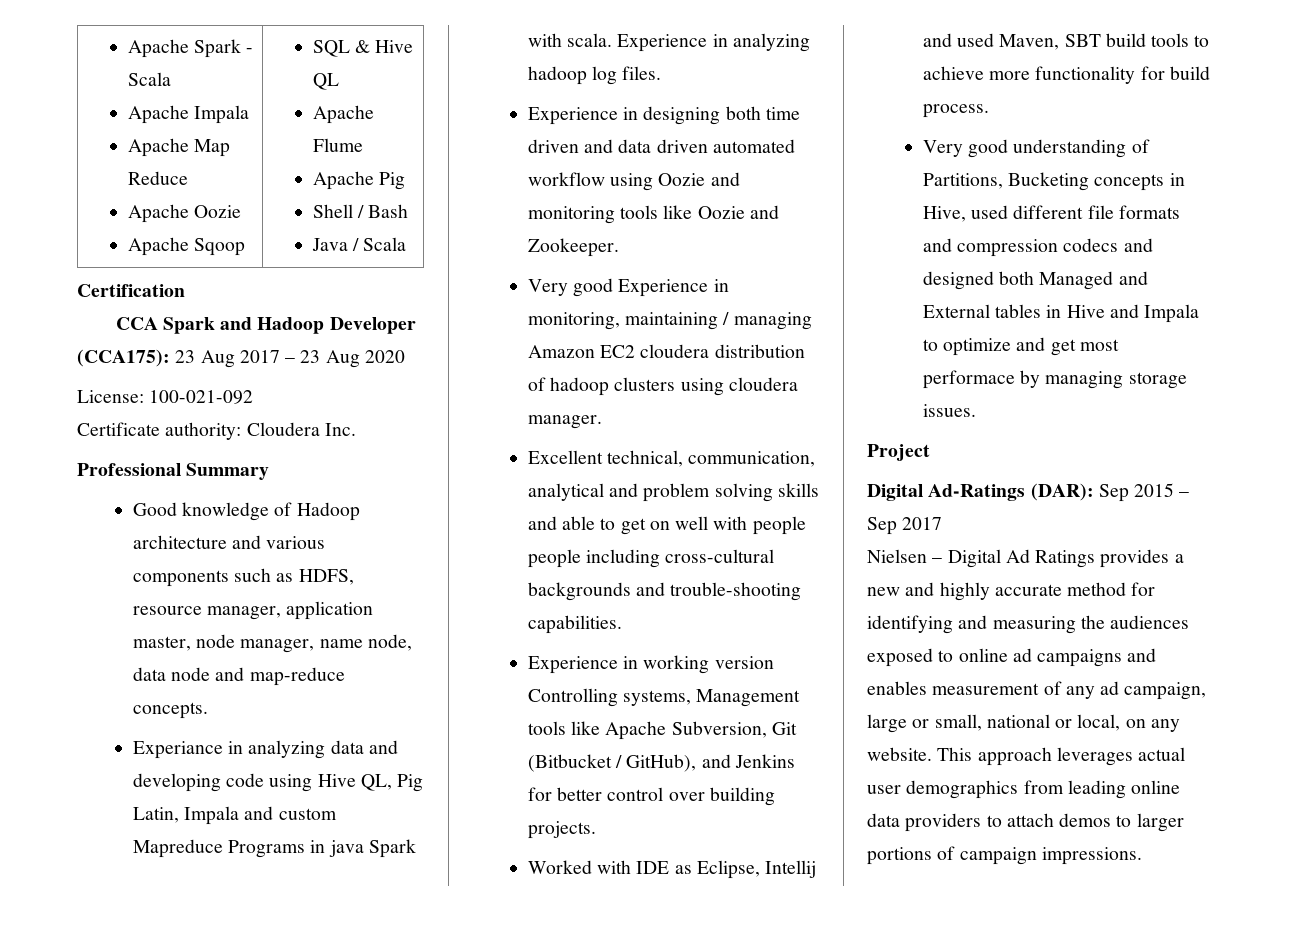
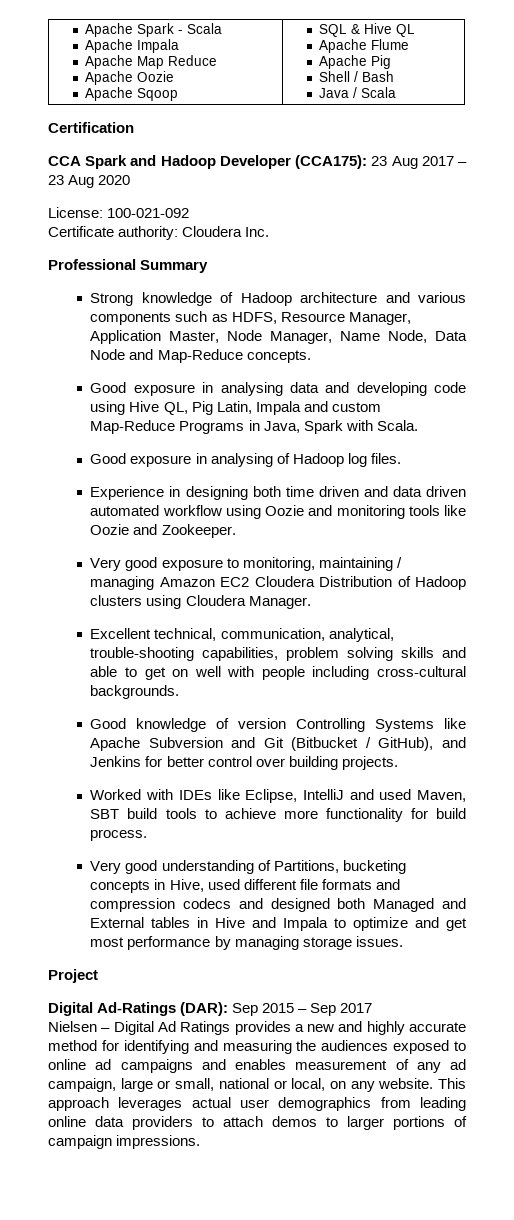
[132,502,177,516] Good -> [90,293,134,306] Strong
[132,601,374,620] [132,634,412,653] [132,667,345,686] [132,702,208,719] [132,740,326,759] resource manager, application master, node manager, name node, data node and map-reduce concepts. // Experiance in analyzing -> [280,312,411,325] [90,330,468,344] [90,349,311,363] [90,382,283,396] Resource Manager, Application Master, Node Manager, Name Node, Data Node and Map-Reduce concepts. // Good exposure in analysing
[132,839,223,858] Mapreduce -> [90,420,176,434] Map-Reduce
[328,840,364,857] java -> [263,421,300,433] Java,
[567,33,810,52] [527,66,587,85] scala. Experience in analyzing hadoop -> [376,420,418,431] [90,453,344,467] Scala. // Good exposure in analysing of Hadoop
[618,279,729,297] Experience in -> [161,558,239,571] exposure to
[640,344,805,358] [527,377,798,396] [527,415,602,429] cloudera distribution of hadoop clusters using cloudera manager. -> [254,576,467,590] [90,595,311,609] Cloudera Distribution of Hadoop clusters using Cloudera Manager.
[527,483,639,501] analytical and -> [328,628,394,642] [90,647,279,661] analytical, trouble-shooting capabilities,
[527,549,581,568] people -> (305, 673) none
[527,582,802,601] [527,615,622,634] [527,655,774,674] [527,688,801,707] [527,721,767,740] backgrounds and trouble-shooting capabilities. // Experience in working version Controlling systems, Management tools like Apache Subversion, -> [90,685,180,699] [90,718,466,732] [90,737,256,751] backgrounds. // Good knowledge of version Controlling Systems like Apache Subversion and
[636,860,817,879] IDE as Eclipse, Intellij -> [178,789,344,803] IDEs like Eclipse, IntelliJ
[1008,172,1090,191] Bucketing -> [342,860,406,874] bucketing
[922,370,1015,389] performace -> [127,936,211,950] performance

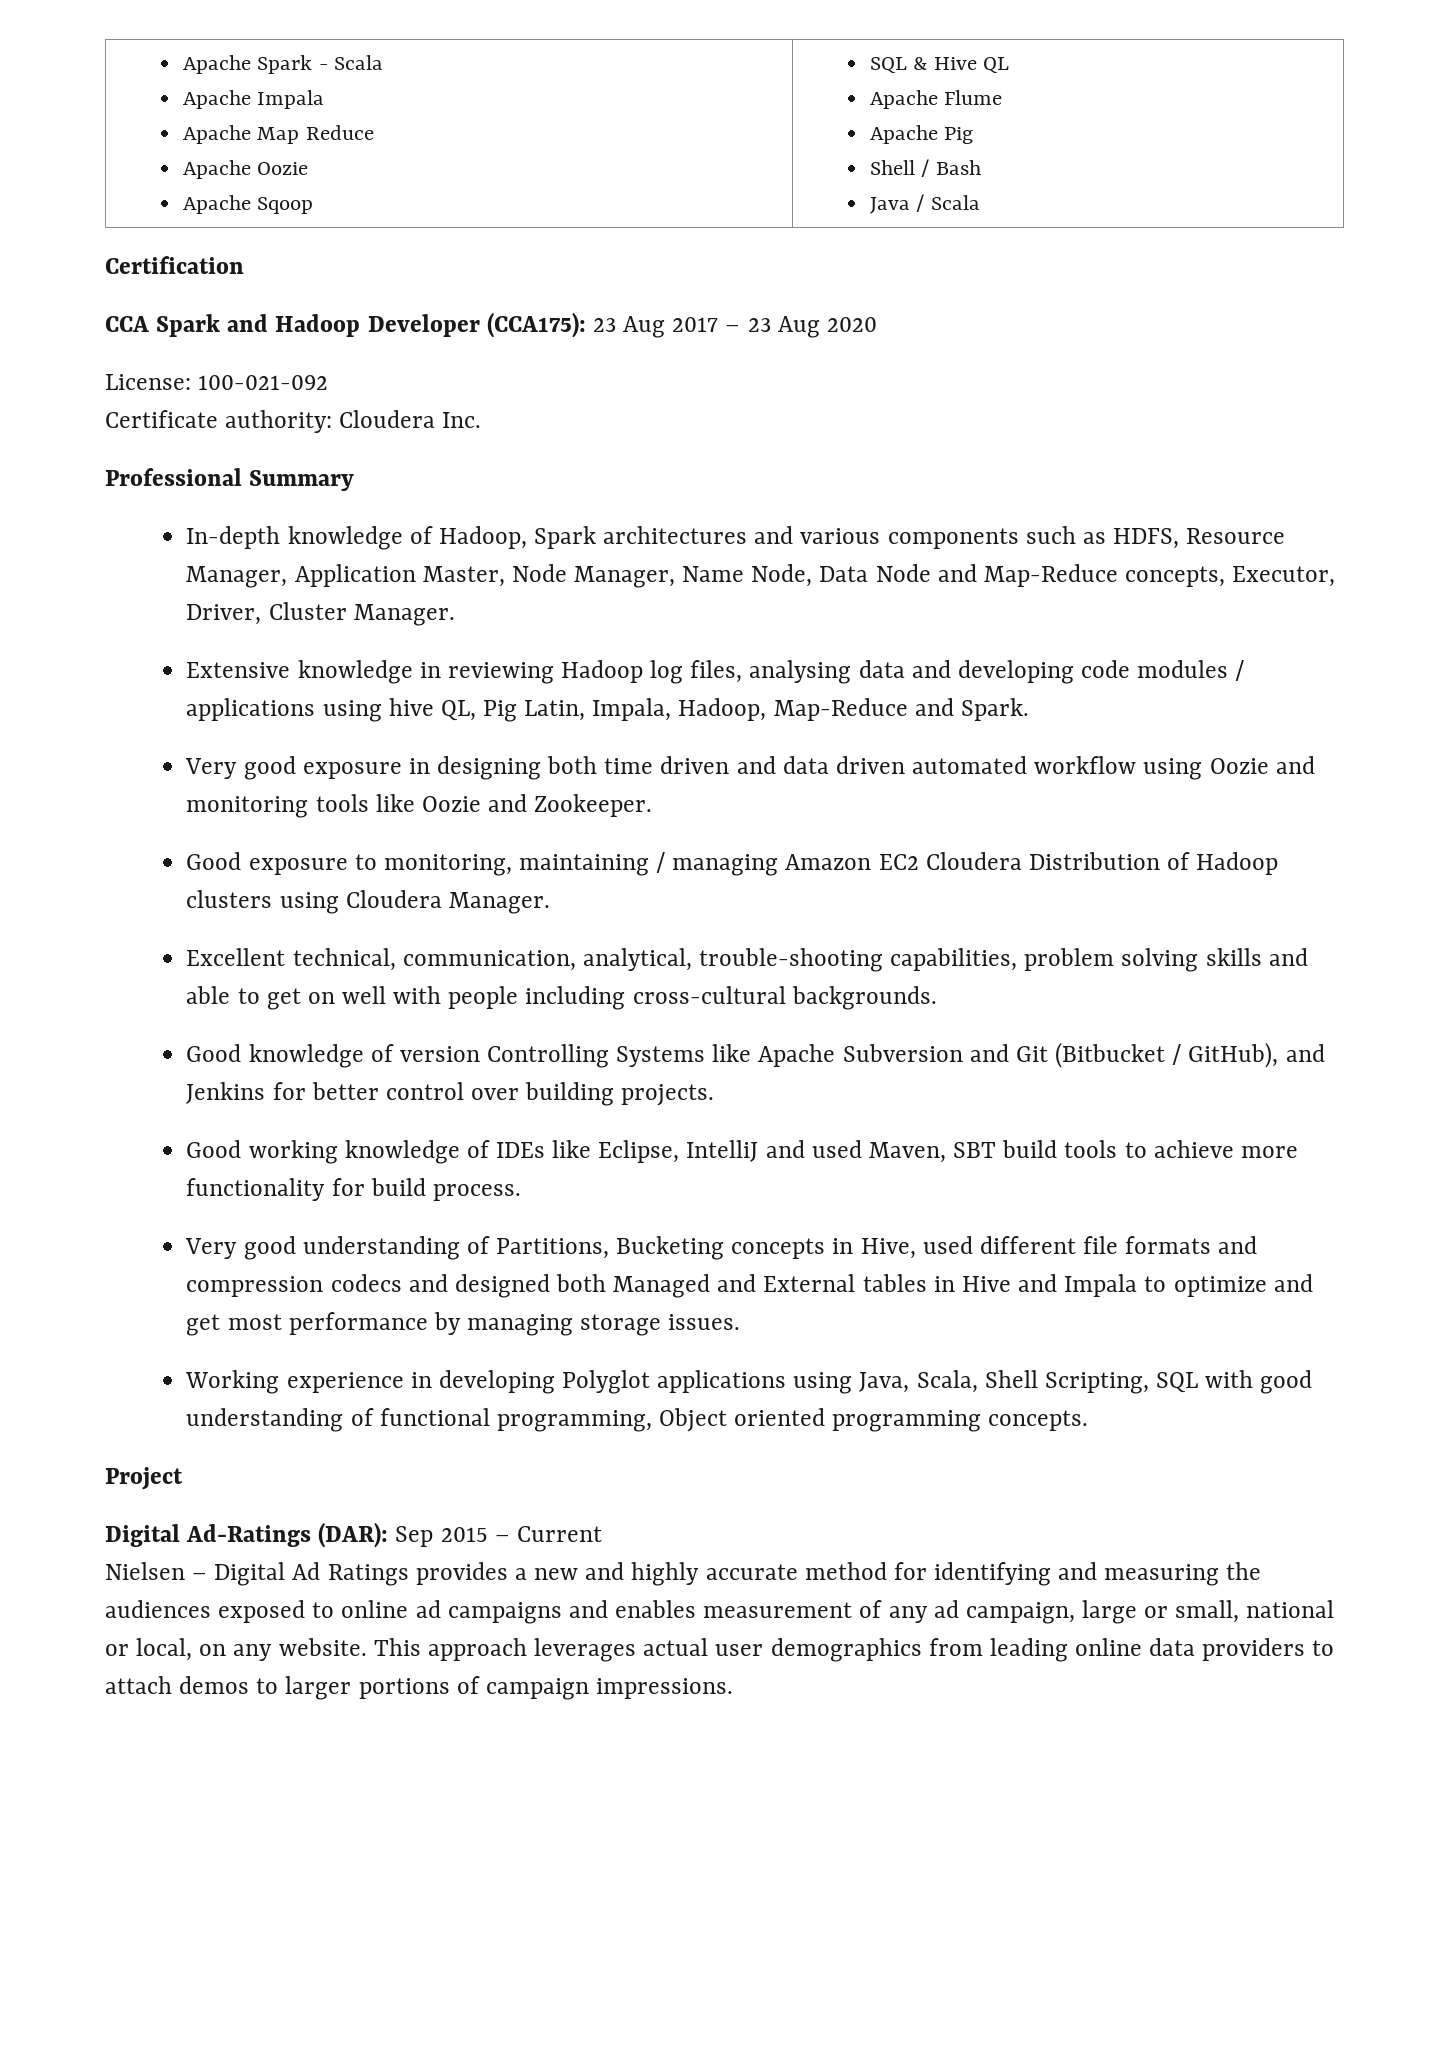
[90,292,378,306] Strong knowledge of Hadoop architecture -> [186,526,748,550] In-depth knowledge of Hadoop, Spark architectures
[246,350,311,363] [90,382,214,396] concepts. // Good exposure in -> [1125,566,1336,587] [186,602,455,626] [186,660,743,684] concepts, Executor, Driver, Cluster Manager. // Extensive knowledge in reviewing Hadoop log files,
[90,401,381,415] [90,420,418,434] [90,453,401,467] [90,486,165,500] using Hive QL, Pig Latin, Impala and custom Map-Reduce Programs in Java, Spark with Scala. // Good exposure in analysing of Hadoop log files. // Experience -> [1137,660,1245,681] [186,698,1029,722] [185,756,402,780] modules / applications using hive QL, Pig Latin, Impala, Hadoop, Map-Reduce and Spark. // Very good exposure
[90,557,158,571] Very good -> [186,852,242,870] Good
[90,789,174,800] Worked with -> [186,1140,490,1164] Good working knowledge of
[342,860,406,874] bucketing -> [616,1236,725,1260] Bucketing
(403, 941) none -> [185,1370,1313,1394] [186,1408,1089,1432] // Working experience in developing Polyglot applications using Java, Scala, Shell Scripting, SQL with good understanding of functional programming, Object oriented programming concepts.
[310,1003,373,1016] Sep 2017 -> [516,1526,602,1542] Current

